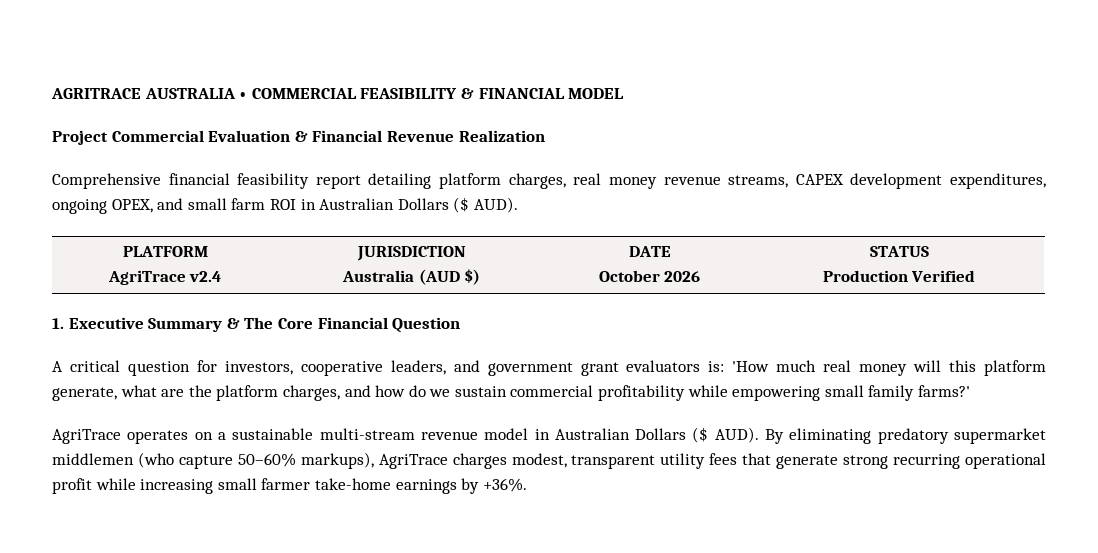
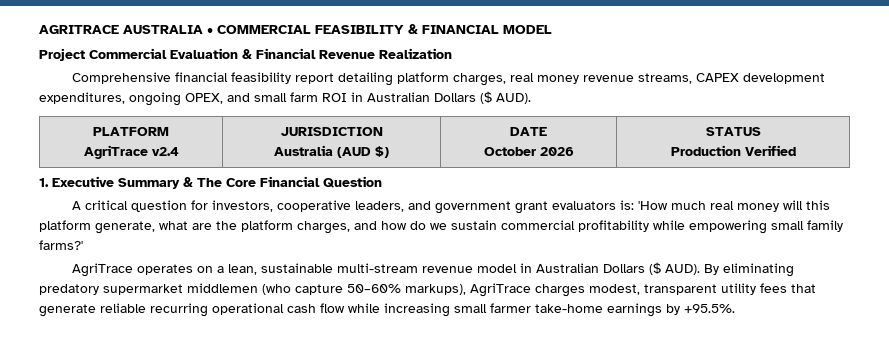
(226, 436) none -> [227,264,257,275] lean,
[843,455,889,469] strong -> [100,303,146,313] reliable
[52,478,92,494] profit -> [287,303,345,313] cash flow
[482,478,527,492] +36%. -> [684,304,735,313] +95.5%.

